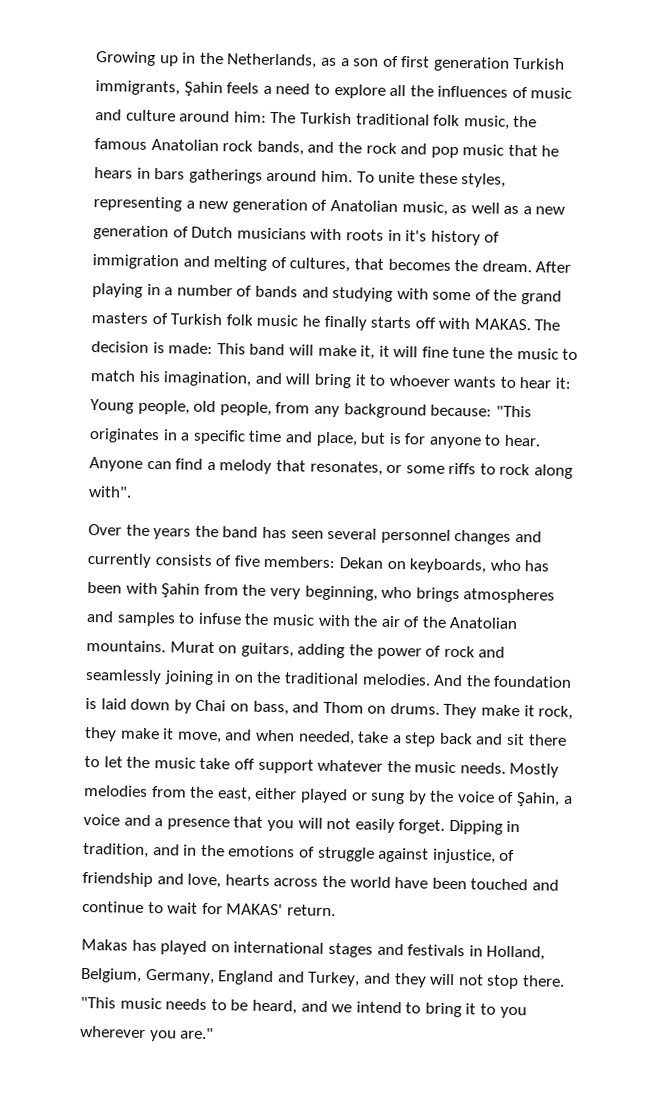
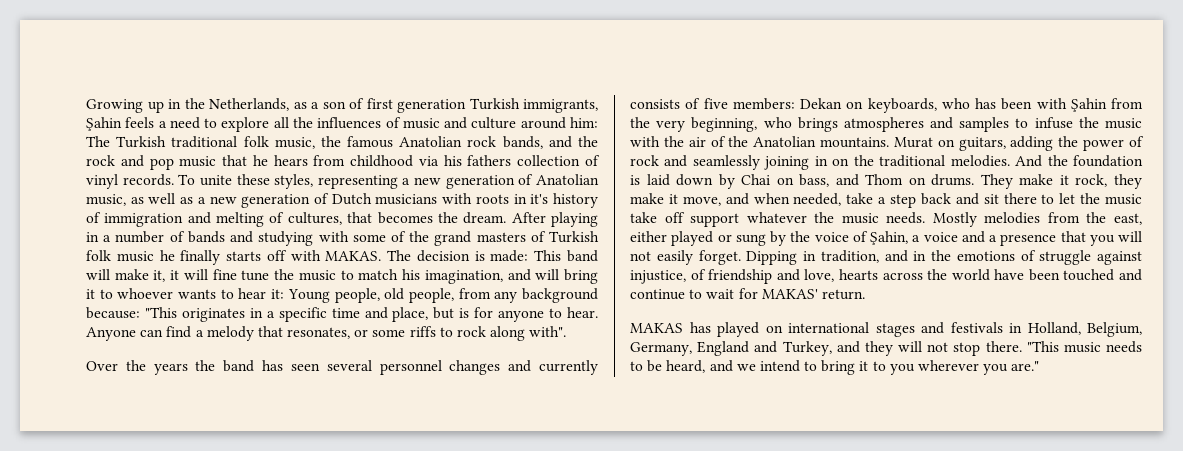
[136,167,353,184] in bars gatherings around him. -> [313,155,600,167] [86,174,174,189] from childhood via his fathers collection of vinyl records.
[81,938,128,951] Makas -> [630,323,683,333] MAKAS

